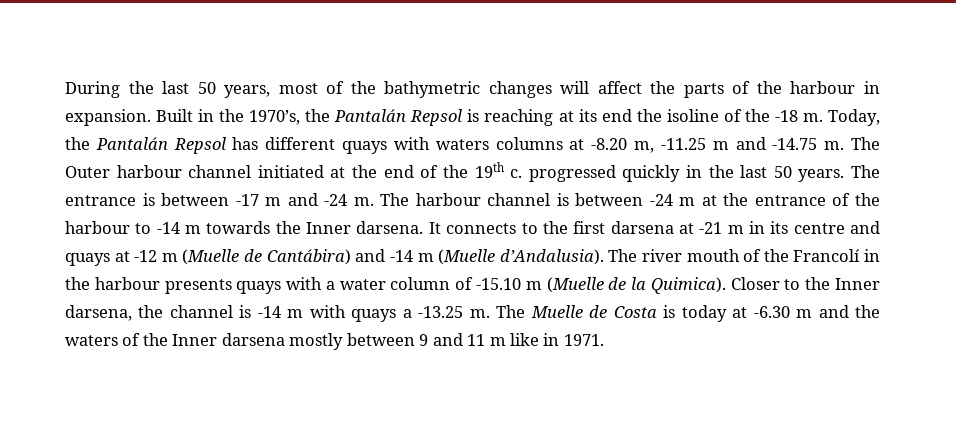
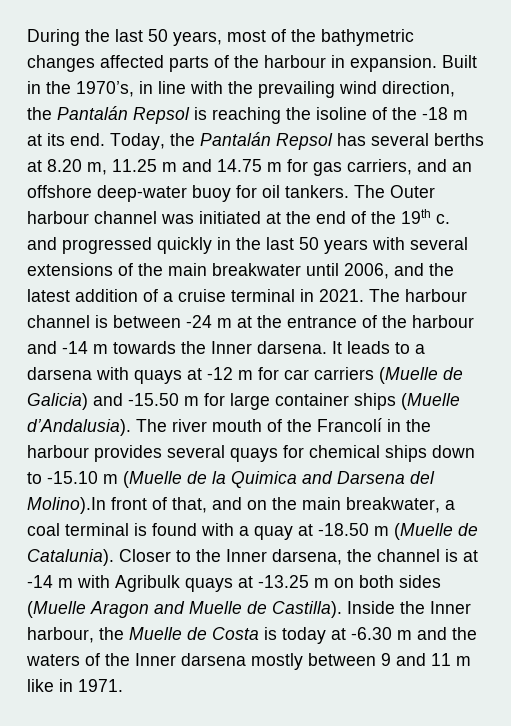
[560,81,676,94] will affect the -> [100,55,164,68] affected
(301, 117) none -> [139,81,455,98] in line with the prevailing wind direction,
[558,109,632,122] at its end -> (281, 115) none
[802,113,823,122] m. -> [453,110,468,120] [27,133,105,146] m at its end.
[265,137,845,154] different quays with waters columns at -8.20 m, -11.25 m and -14.75 m. -> [371,133,484,146] [27,159,472,176] [27,185,349,202] several berths at 8.20 m, 11.25 m and 14.75 m for gas carriers, and an offshore deep-water buoy for oil tankers.
(252, 171) none -> [161,214,194,224] was
(523, 173) none -> [27,237,57,250] and
[798,165,880,182] [65,193,374,206] years. The entrance is between -17 m and -24 m. -> [324,237,468,254] [27,263,454,279] [27,289,364,302] years with several extensions of the main breakwater until 2006, and the latest addition of a cruise terminal in 2021.
[135,223,152,234] to -> [27,341,57,354] and
[446,221,881,234] [65,249,434,266] connects to the first darsena at -21 m in its centre and quays at -12 m (Muelle de Cantábira) and -14 m -> [347,341,425,354] [27,367,463,384] [27,393,396,410] leads to a darsena with quays at -12 m for car carriers (Muelle de Galicia) and -15.50 m for large container ships
[164,277,474,294] presents quays with a water column of -> [94,445,475,462] [27,472,42,484] provides several quays for chemical ships down to
[650,277,726,294] Quimica). -> [231,471,435,488] [27,497,455,514] [27,523,478,540] [27,549,114,566] Quimica and Darsena del Molino).In front of that, and on the main breakwater, a coal terminal is found with a quay at -18.50 m (Muelle de Catalunia).
(252, 311) none -> [463,550,478,562] at
[351,305,526,322] quays a -13.25 m. The -> [115,575,441,592] [27,601,471,618] [27,627,124,643] Agribulk quays at -13.25 m on both sides (Muelle Aragon and Muelle de Castilla). Inside the Inner harbour, the

